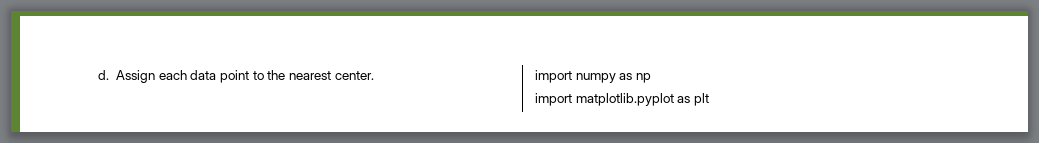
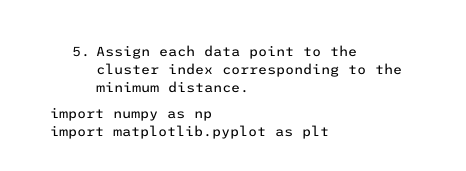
[98,70,110,80] d. -> [71,46,90,57] 5.
[289,71,374,80] nearest center. -> [96,63,403,77] [96,81,250,93] cluster index corresponding to the minimum distance.

